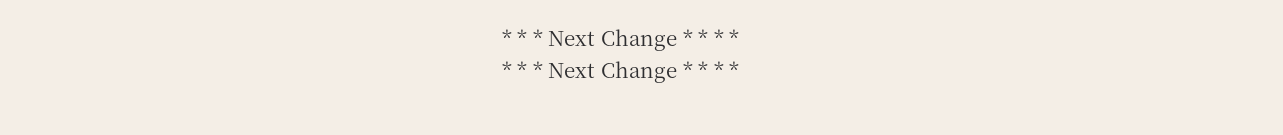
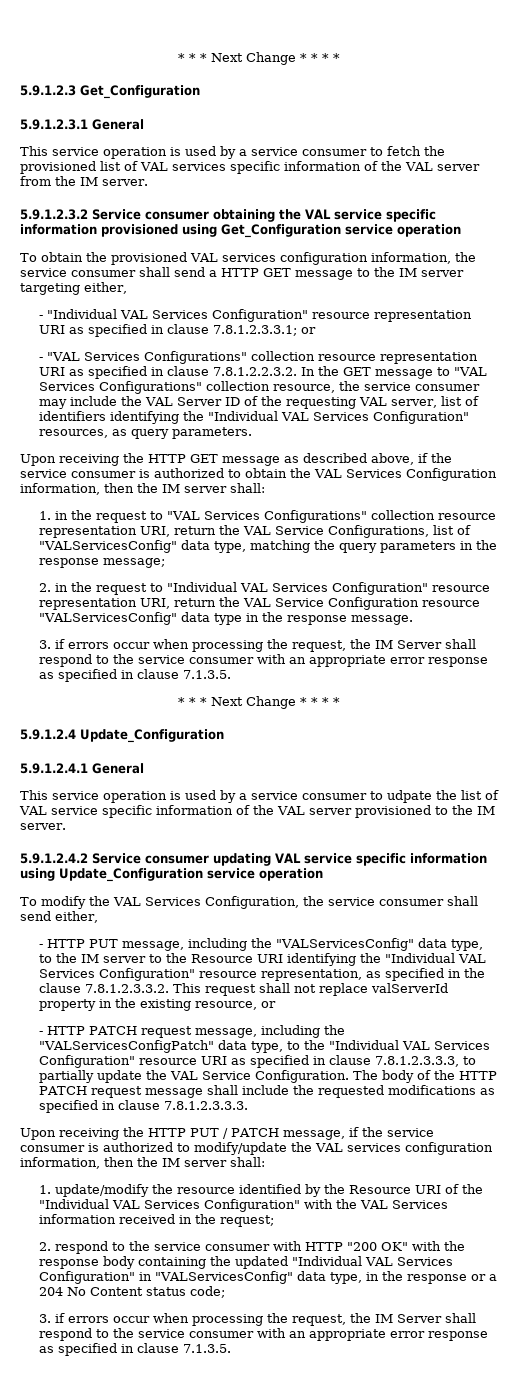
[501,29,740,51] [501,61,740,83] * * * Next Change * * * * // * * * Next Change * * * * -> [178,52,340,65] [20,85,200,99] [20,119,144,130] [20,146,445,159] [20,161,480,174] [20,176,148,186] [20,209,436,222] [20,224,461,238] [20,252,476,265] [20,267,464,280] [20,282,127,295] [39,309,473,322] [39,324,317,337] [39,351,479,364] [39,366,488,379] [39,381,481,394] [39,396,480,409] [39,411,470,424] [39,427,253,439] [20,453,452,466] [20,468,497,481] [20,483,265,495] [39,510,497,523] [39,525,472,538] [39,540,498,553] [39,558,166,568] [39,582,491,595] [39,597,481,610] [39,612,414,625] [39,639,477,652] [39,654,489,667] [39,669,232,682] [178,696,340,709] [20,729,224,743] [20,763,144,774] [20,790,499,803] [19,805,495,818] [20,823,66,830] [20,853,487,866] [20,868,323,882] [20,896,478,909] [20,911,98,923] [39,938,484,951] [39,953,487,966] [39,968,486,981] [39,983,449,996] [39,998,277,1011] [39,1025,346,1038] [39,1040,491,1053] [39,1055,477,1068] [39,1070,498,1083] [39,1085,496,1098] [39,1100,249,1113] [20,1127,434,1140] [20,1142,493,1155] [20,1157,265,1169] [39,1184,484,1197] [39,1199,449,1212] [39,1214,275,1227] [39,1241,466,1254] [39,1256,454,1269] [39,1271,498,1284] [39,1286,226,1298] [39,1313,477,1326] [39,1328,489,1341] [39,1343,232,1356] * * * Next Change * * * * // 5.9.1.2.3 Get_Configuration // 5.9.1.2.3.1 General // This service operation is used by a service consumer to fetch the provisioned list of VAL services specific information of the VAL server from the IM server. // 5.9.1.2.3.2 Service consumer obtaining the VAL service specific information provisioned using Get_Configuration service operation // To obtain the provisioned VAL services configuration information, the service consumer shall send a HTTP GET message to the IM server targeting either, // - "Individual VAL Services Configuration" resource representation URI as specified in clause 7.8.1.2.3.3.1; or // - "VAL Services Configurations" collection resource representation URI as specified in clause 7.8.1.2.2.3.2. In the GET message to "VAL Services Configurations" collection resource, the service consumer may include the VAL Server ID of the requesting VAL server, list of identifiers identifying the "Individual VAL Services Configuration" resources, as query parameters. // Upon receiving the HTTP GET message as described above, if the service consumer is authorized to obtain the VAL Services Configuration information, then the IM server shall: // 1. in the request to "VAL Services Configurations" collection resource representation URI, return the VAL Service Configurations, list of "VALServicesConfig" data type, matching the query parameters in the response message; // 2. in the request to "Individual VAL Services Configuration" resource representation URI, return the VAL Service Configuration resource "VALServicesConfig" data type in the response message. // 3. if errors occur when processing the request, the IM Server shall respond to the service consumer with an appropriate error response as specified in clause 7.1.3.5. // * * * Next Change * * * * // 5.9.1.2.4 Update_Configuration // 5.9.1.2.4.1 General // This service operation is used by a service consumer to udpate the list of VAL service specific information of the VAL server provisioned to the IM server. // 5.9.1.2.4.2 Service consumer updating VAL service specific information using Update_Configuration service operation // To modify the VAL Services Configuration, the service consumer shall send either, // - HTTP PUT message, including the "VALServicesConfig" data type, to the IM server to the Resource URI identifying the "Individual VAL Services Configuration" resource representation, as specified in the clause 7.8.1.2.3.3.2. This request shall not replace valServerId property in the existing resource, or // - HTTP PATCH request message, including the "VALServicesConfigPatch" data type, to the "Individual VAL Services Configuration" resource URI as specified in clause 7.8.1.2.3.3.3, to partially update the VAL Service Configuration. The body of the HTTP PATCH request message shall include the requested modifications as specified in clause 7.8.1.2.3.3.3. // Upon receiving the HTTP PUT / PATCH message, if the service consumer is authorized to modify/update the VAL services configuration information, then the IM server shall: // 1. update/modify the resource identified by the Resource URI of the "Individual VAL Services Configuration" with the VAL Services information received in the request; // 2. respond to the service consumer with HTTP "200 OK" with the response body containing the updated "Individual VAL Services Configuration" in "VALServicesConfig" data type, in the response or a 204 No Content status code; // 3. if errors occur when processing the request, the IM Server shall respond to the service consumer with an appropriate error response as specified in clause 7.1.3.5.

